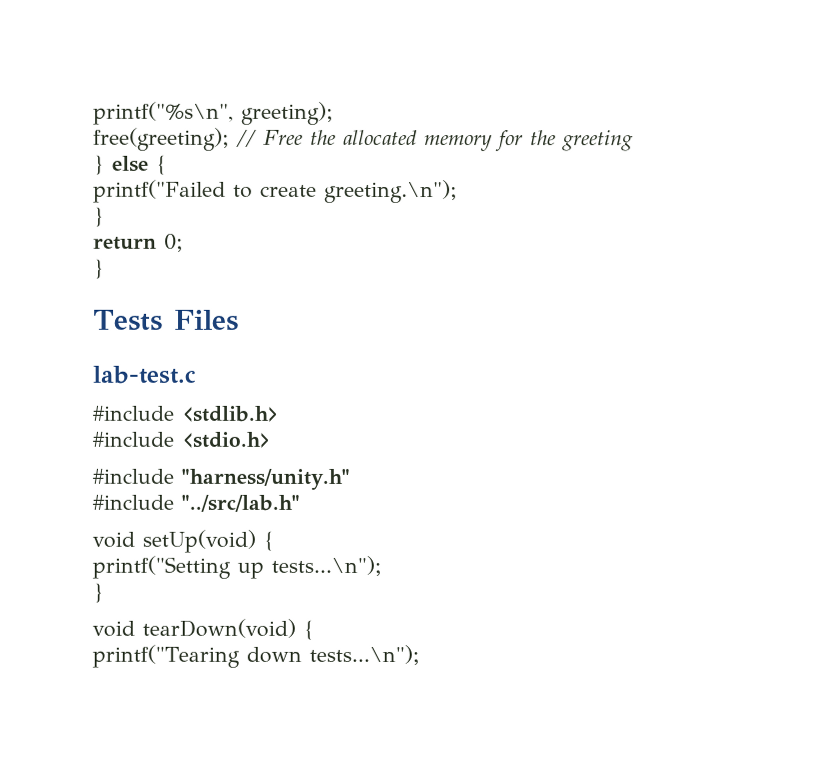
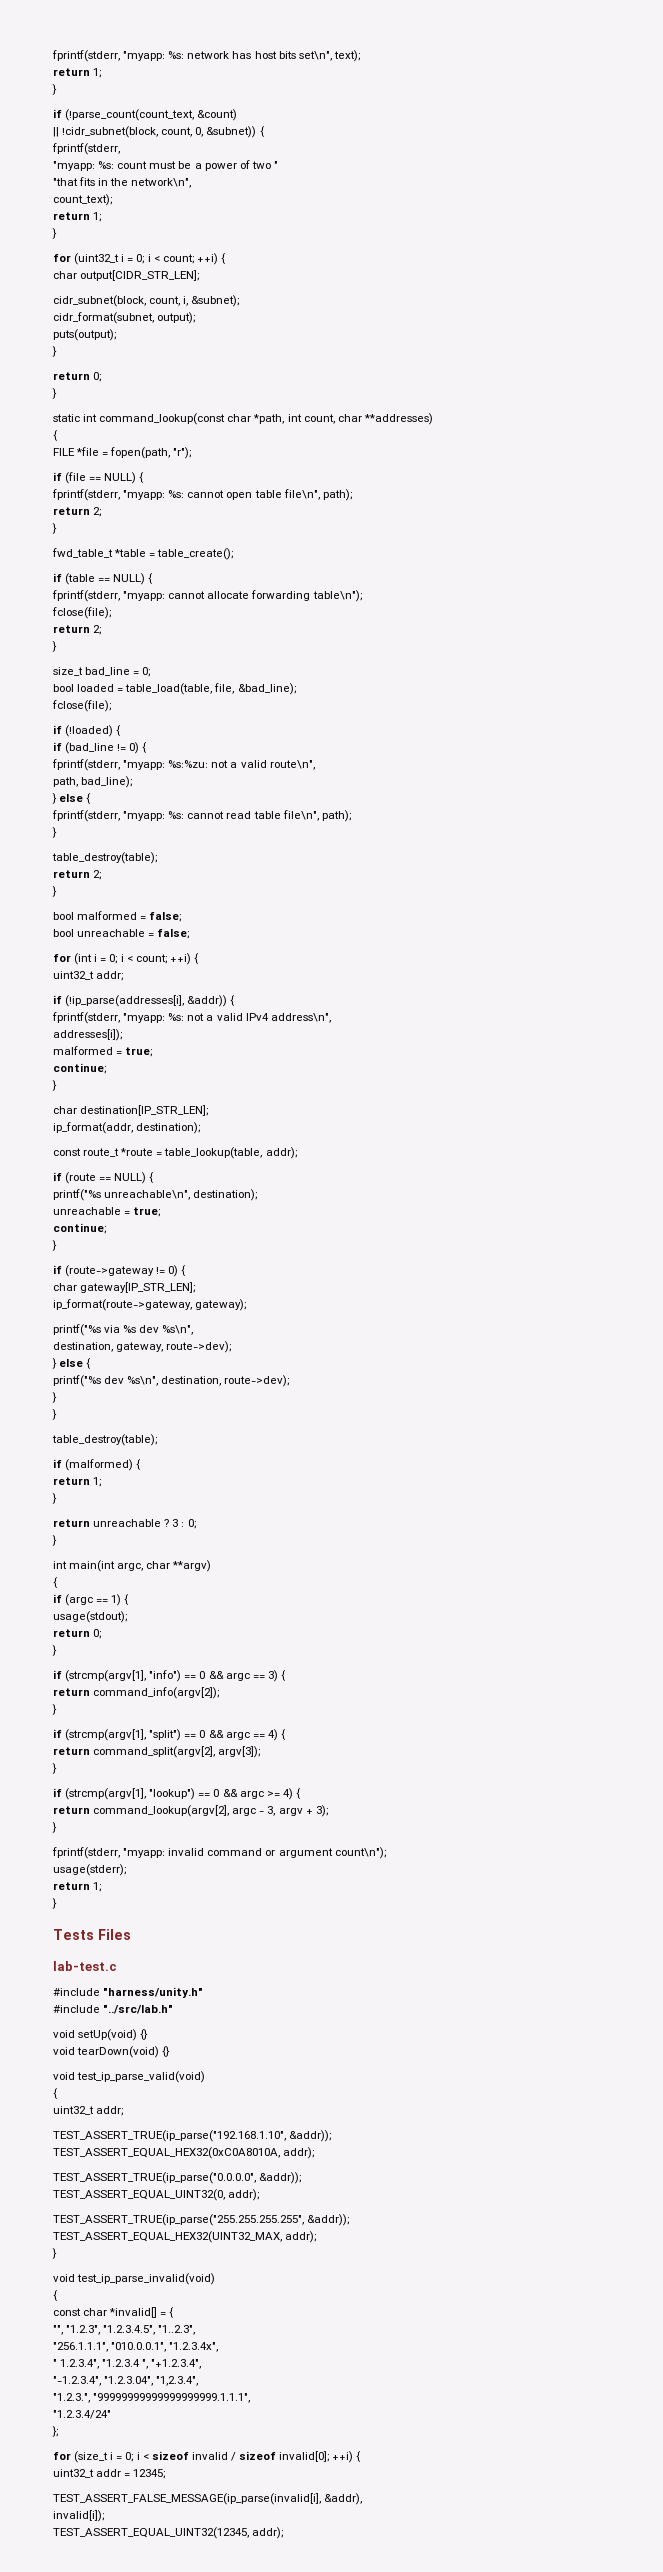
[93,101,334,125] [93,127,634,152] [93,154,168,175] [93,179,458,204] [93,206,105,227] [93,233,184,252] printf("%s\n", greeting); // free(greeting); // Free the allocated memory for the greeting // } else { // printf("Failed to create greeting.\n"); // } // return 0; -> [52,50,360,62] [53,68,102,78] [52,84,57,95] [53,109,238,121] [53,126,265,138] [52,143,120,155] [53,160,278,171] [53,177,192,188] [53,194,112,206] [53,212,102,222] [52,228,57,239] [53,253,226,265] [53,270,200,281] [53,295,240,307] [53,312,196,324] [53,329,116,341] [52,346,57,357] [53,372,102,382] [52,388,57,399] [53,413,433,425] [53,430,58,441] [53,447,192,459] [53,472,145,484] [52,489,352,501] [53,507,102,517] [52,523,57,534] [52,548,234,560] [53,573,154,585] [52,590,362,602] [52,607,111,619] [53,625,102,635] [52,641,57,652] [53,667,151,677] [53,683,296,695] [52,700,111,712] [53,725,122,737] [53,742,148,754] [52,759,315,771] [53,776,133,788] [52,793,92,804] [52,810,351,822] [52,827,57,838] [52,852,157,864] [53,870,102,880] [52,886,57,897] [53,911,182,922] [53,929,190,939] [53,953,199,965] [53,971,124,981] [53,995,236,1007] [52,1012,331,1024] [53,1029,122,1041] [53,1046,153,1057] [53,1063,106,1074] [52,1080,57,1091] [53,1105,209,1116] [53,1122,201,1134] [53,1147,297,1159] [53,1172,155,1184] [53,1189,258,1201] [53,1207,161,1217] [53,1223,106,1234] [52,1240,57,1251] [53,1265,187,1277] [53,1282,196,1293] [53,1299,247,1311] [53,1324,194,1336] [53,1341,232,1353] [52,1358,92,1369] [53,1375,290,1387] [52,1392,57,1403] [52,1409,57,1420] [52,1434,157,1446] [53,1459,142,1471] [53,1477,102,1487] [52,1493,57,1504] [53,1519,196,1529] [52,1535,57,1546] [53,1560,212,1572] [53,1577,58,1588] [53,1594,130,1606] [53,1611,127,1623] [53,1629,102,1639] [52,1645,57,1656] [53,1670,286,1682] [53,1687,220,1699] [52,1704,57,1715] [53,1729,286,1741] [53,1746,261,1758] [52,1763,57,1774] [53,1788,301,1800] [53,1805,328,1817] [52,1822,57,1833] [52,1847,386,1859] [53,1864,126,1876] [53,1882,102,1892] fprintf(stderr, "myapp: %s: network has host bits set\n", text); // return 1; // } // if (!parse_count(count_text, &count) // || !cidr_subnet(block, count, 0, &subnet)) { // fprintf(stderr, // "myapp: %s: count must be a power of two " // "that fits in the network\n", // count_text); // return 1; // } // for (uint32_t i = 0; i < count; ++i) { // char output[CIDR_STR_LEN]; // cidr_subnet(block, count, i, &subnet); // cidr_format(subnet, output); // puts(output); // } // return 0; // } // static int command_lookup(const char *path, int count, char **addresses) // { // FILE *file = fopen(path, "r"); // if (file == NULL) { // fprintf(stderr, "myapp: %s: cannot open table file\n", path); // return 2; // } // fwd_table_t *table = table_create(); // if (table == NULL) { // fprintf(stderr, "myapp: cannot allocate forwarding table\n"); // fclose(file); // return 2; // } // size_t bad_line = 0; // bool loaded = table_load(table, file, &bad_line); // fclose(file); // if (!loaded) { // if (bad_line != 0) { // fprintf(stderr, "myapp: %s:%zu: not a valid route\n", // path, bad_line); // } else { // fprintf(stderr, "myapp: %s: cannot read table file\n", path); // } // table_destroy(table); // return 2; // } // bool malformed = false; // bool unreachable = false; // for (int i = 0; i < count; ++i) { // uint32_t addr; // if (!ip_parse(addresses[i], &addr)) { // fprintf(stderr, "myapp: %s: not a valid IPv4 address\n", // addresses[i]); // malformed = true; // continue; // } // char destination[IP_STR_LEN]; // ip_format(addr, destination); // const route_t *route = table_lookup(table, addr); // if (route == NULL) { // printf("%s unreachable\n", destination); // unreachable = true; // continue; // } // if (route->gateway != 0) { // char gateway[IP_STR_LEN]; // ip_format(route->gateway, gateway); // printf("%s via %s dev %s\n", // destination, gateway, route->dev); // } else { // printf("%s dev %s\n", destination, route->dev); // } // } // table_destroy(table); // if (malformed) { // return 1; // } // return unreachable ? 3 : 0; // } // int main(int argc, char **argv) // { // if (argc == 1) { // usage(stdout); // return 0; // } // if (strcmp(argv[1], "info") == 0 && argc == 3) { // return command_info(argv[2]); // } // if (strcmp(argv[1], "split") == 0 && argc == 4) { // return command_split(argv[2], argv[3]); // } // if (strcmp(argv[1], "lookup") == 0 && argc >= 4) { // return command_lookup(argv[2], argc - 3, argv + 3); // } // fprintf(stderr, "myapp: invalid command or argument count\n"); // usage(stderr); // return 1;
[92,405,279,422] [92,431,271,448] // #include <stdlib.h> // #include <stdio.h> -> (117, 1966) none
[263,530,275,551] [92,555,382,579] { // printf("Setting up tests...\n"); -> [140,2029,149,2040] [53,2046,171,2058] [53,2071,206,2083] [53,2088,58,2099] [53,2106,124,2116] [53,2130,332,2142] [53,2147,315,2159] [53,2172,302,2184] [53,2189,260,2201] [53,2214,350,2226] [53,2231,317,2243] {} // void tearDown(void) {} // void test_ip_parse_valid(void) // { // uint32_t addr; // TEST_ASSERT_TRUE(ip_parse("192.168.1.10", &addr)); // TEST_ASSERT_EQUAL_HEX32(0xC0A8010A, addr); // TEST_ASSERT_TRUE(ip_parse("0.0.0.0", &addr)); // TEST_ASSERT_EQUAL_UINT32(0, addr); // TEST_ASSERT_TRUE(ip_parse("255.255.255.255", &addr)); // TEST_ASSERT_EQUAL_HEX32(UINT32_MAX, addr);
[142,618,315,640] [92,644,420,668] tearDown(void) { // printf("Tearing down tests...\n"); -> [77,2273,216,2285] [53,2290,58,2301] [53,2307,175,2318] [53,2325,196,2335] [53,2342,219,2352] [53,2359,202,2369] [53,2376,199,2386] [53,2393,251,2403] [53,2410,111,2419] [52,2426,58,2437] [53,2451,362,2463] [53,2469,166,2479] [53,2493,363,2505] [53,2510,104,2522] [53,2527,284,2539] test_ip_parse_invalid(void) // { // const char *invalid[] = { // "", "1.2.3", "1.2.3.4.5", "1..2.3", // "256.1.1.1", "010.0.0.1", "1.2.3.4x", // " 1.2.3.4", "1.2.3.4 ", "+1.2.3.4", // "-1.2.3.4", "1.2.3.04", "1,2.3.4", // "1.2.3.", "99999999999999999999.1.1.1", // "1.2.3.4/24" // }; // for (size_t i = 0; i < sizeof invalid / sizeof invalid[0]; ++i) { // uint32_t addr = 12345; // TEST_ASSERT_FALSE_MESSAGE(ip_parse(invalid[i], &addr), // invalid[i]); // TEST_ASSERT_EQUAL_UINT32(12345, addr);

